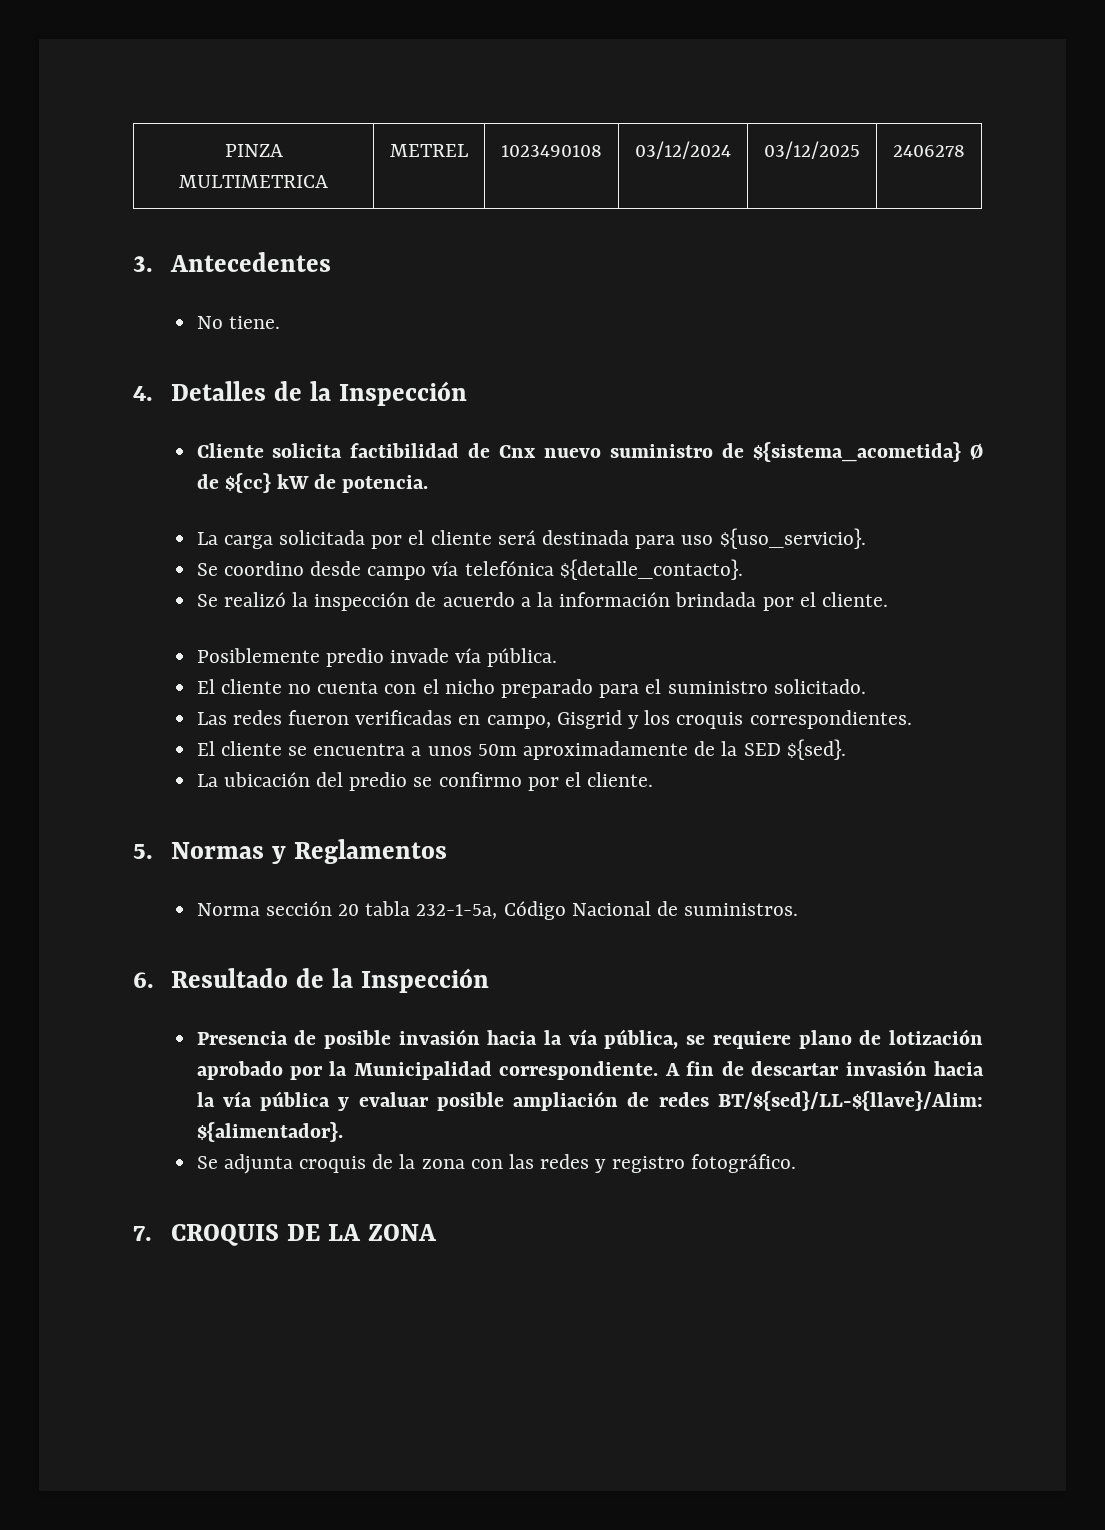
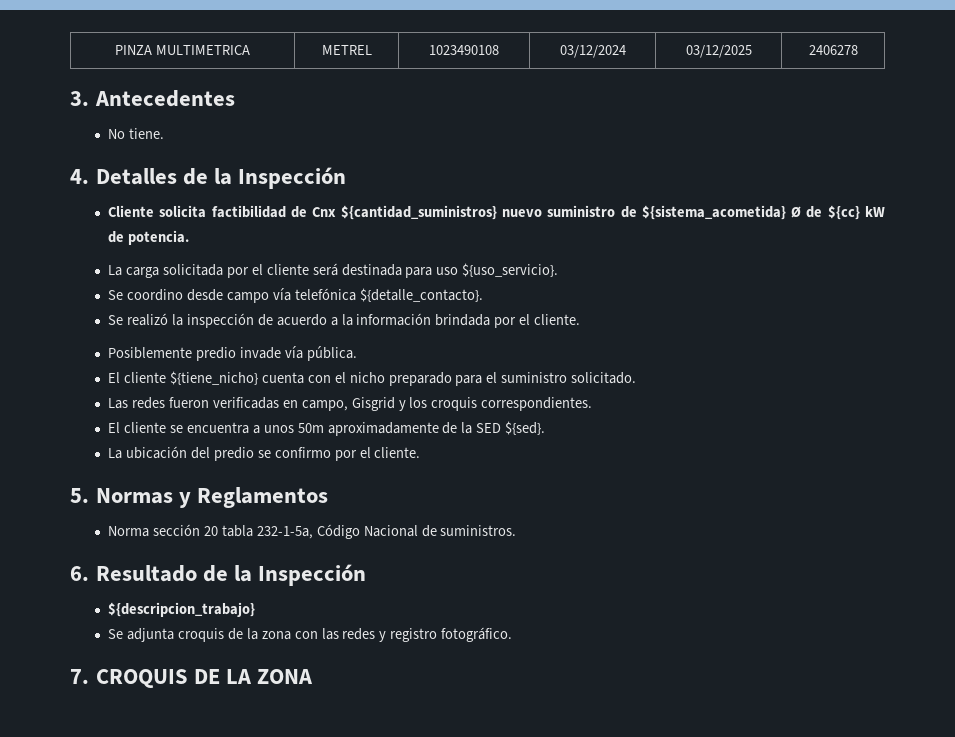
(537, 451) none -> [340,205,497,220] ${cantidad_suministros}
[287,684,311,694] no -> [169,371,258,385] ${tiene_nicho}
[196,1029,984,1049] [196,1060,984,1080] [196,1091,983,1111] [196,1122,343,1142] Presencia de posible invasión hacia la vía pública, se requiere plano de lotización aprobado por la Municipalidad correspondiente. A fin de descartar invasión hacia la vía pública y evaluar posible ampliación de redes BT/${sed}/LL-${llave}/Alim: ${alimentador}. -> [108,602,256,617] ${descripcion_trabajo}

